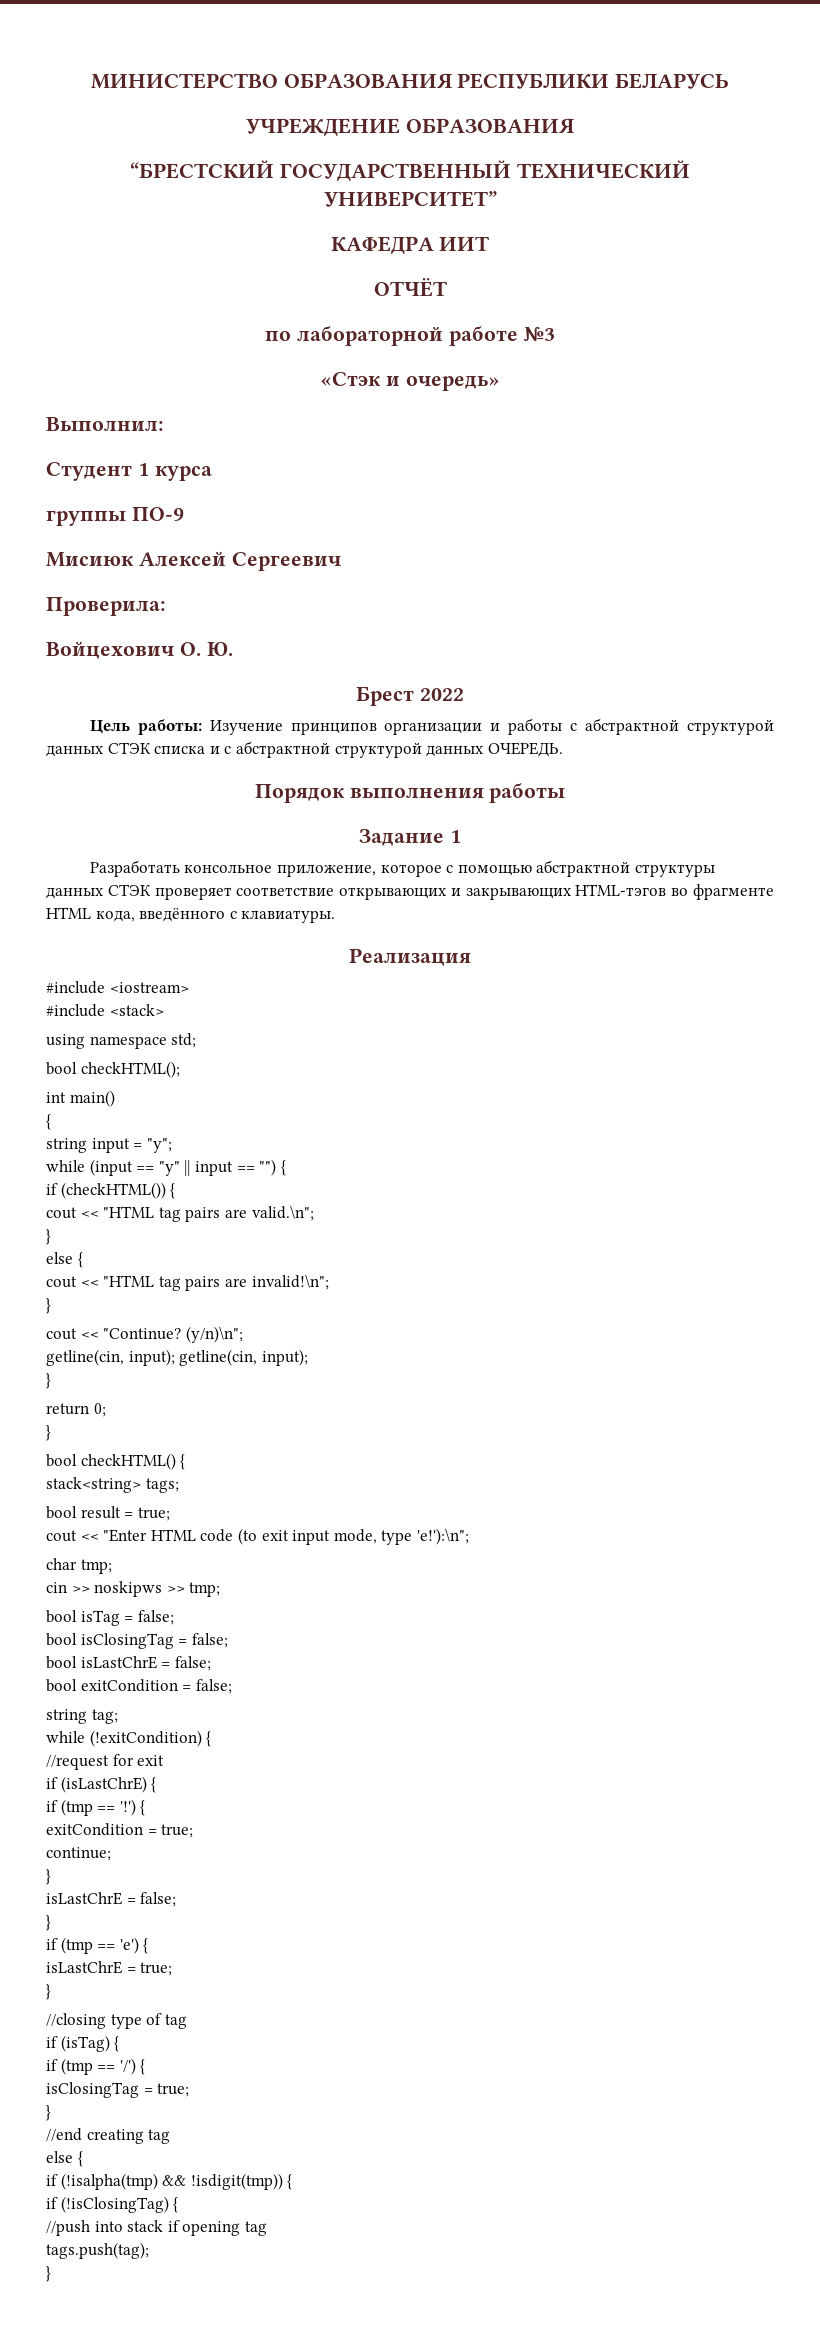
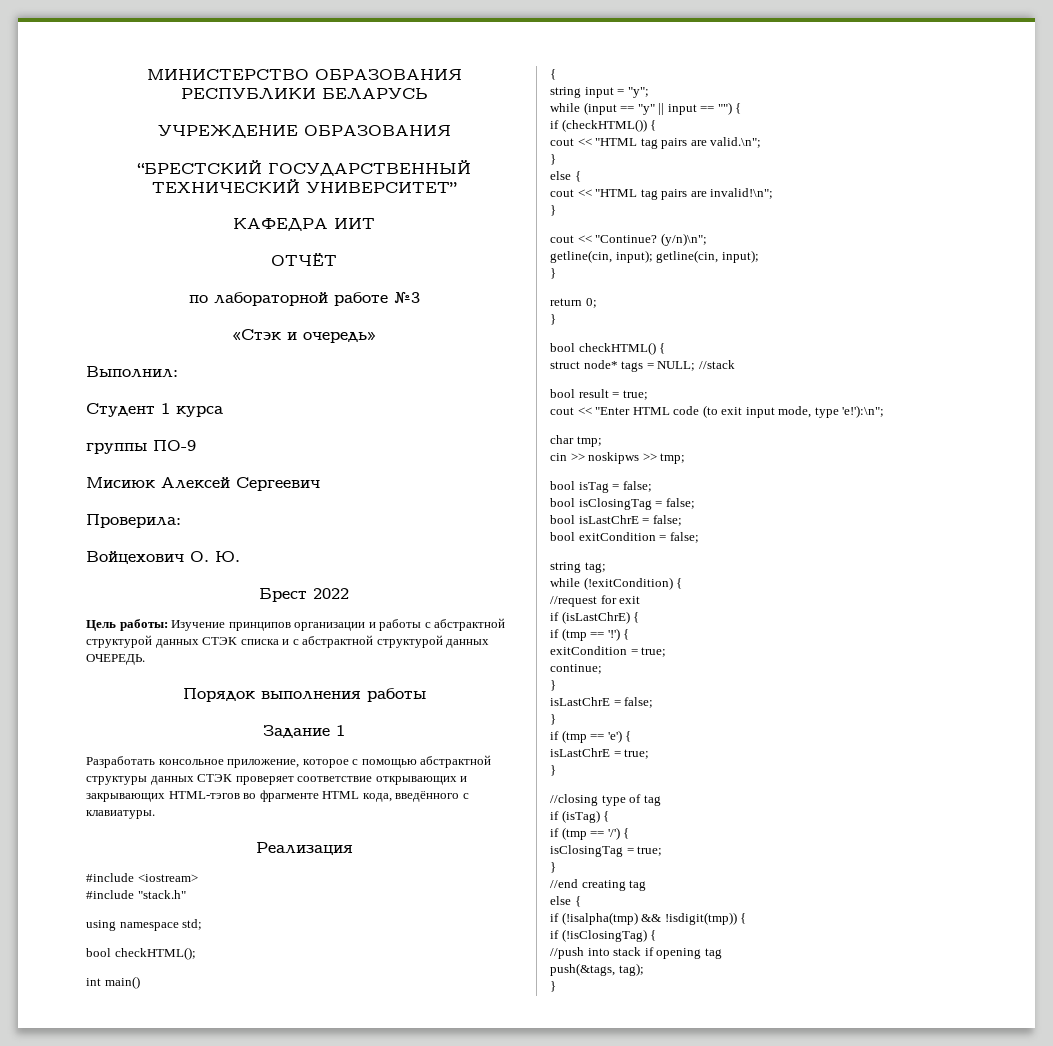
[109,1004,164,1016] <stack> -> [137,890,186,899] "stack.h"
[46,1477,179,1493] stack<string> tags; -> [550,360,735,372] struct node* tags = NULL; //stack
[46,2242,149,2259] tags.push(tag); -> [550,963,644,976] push(&tags, tag);

